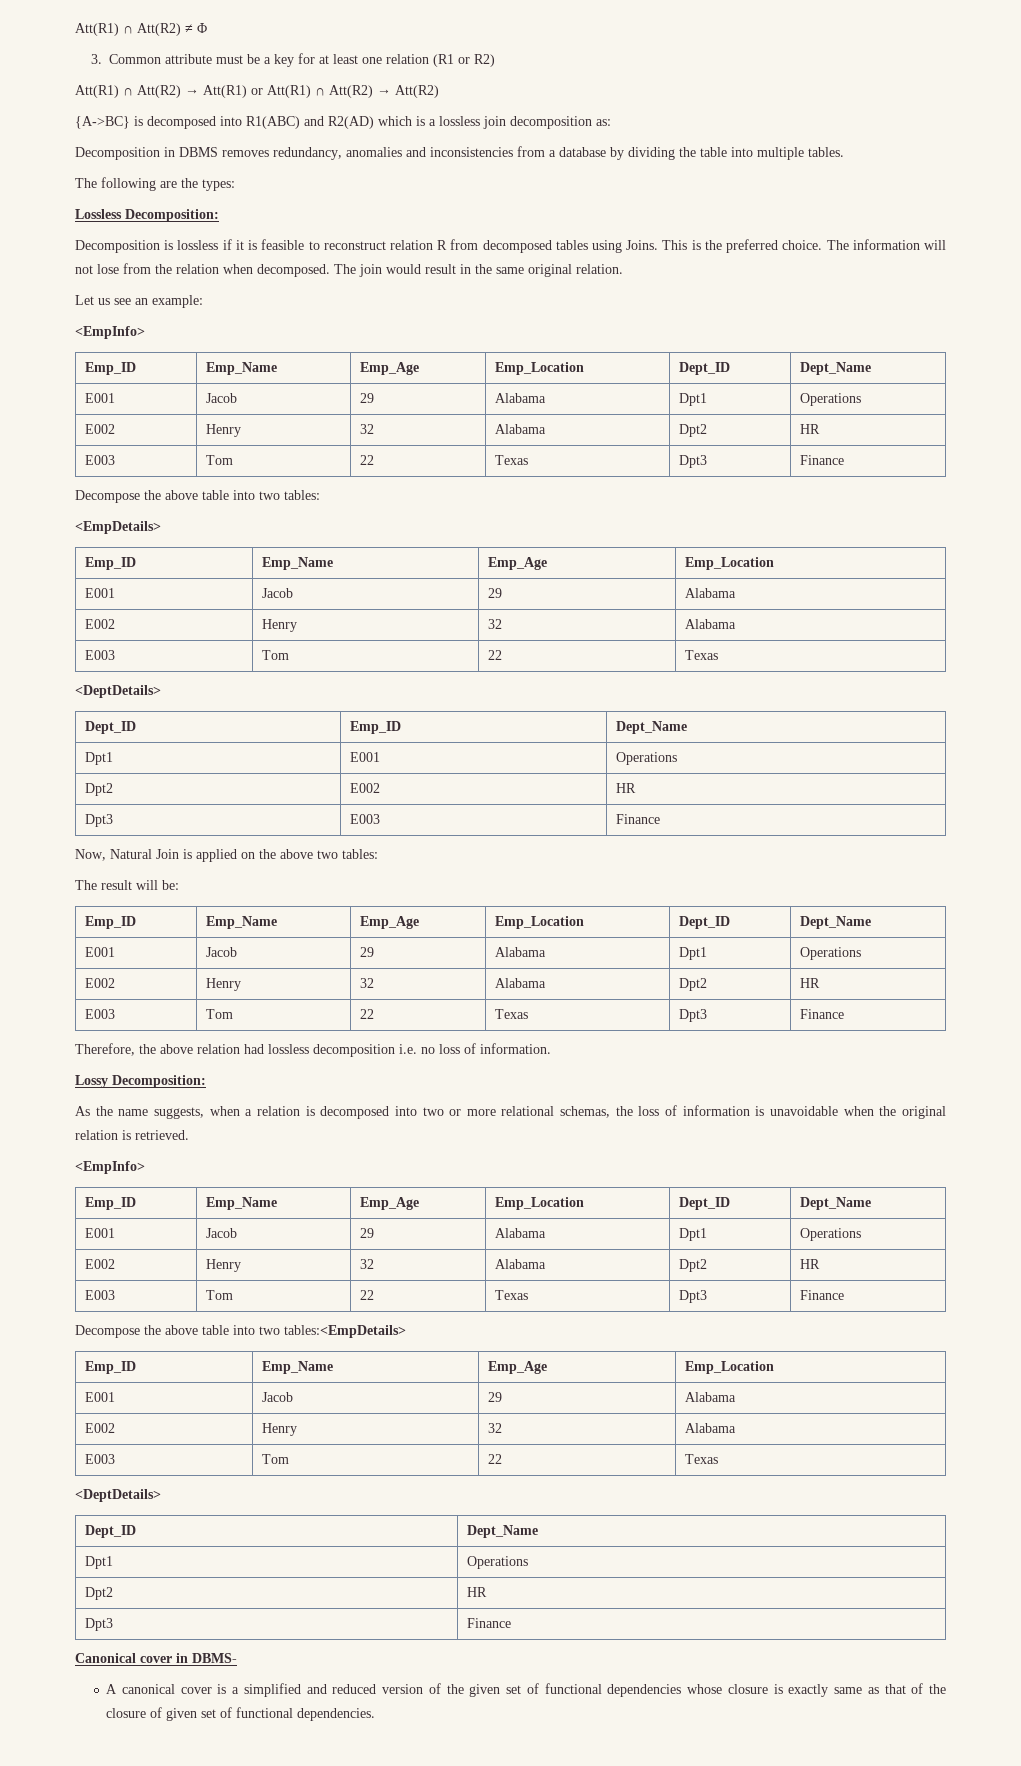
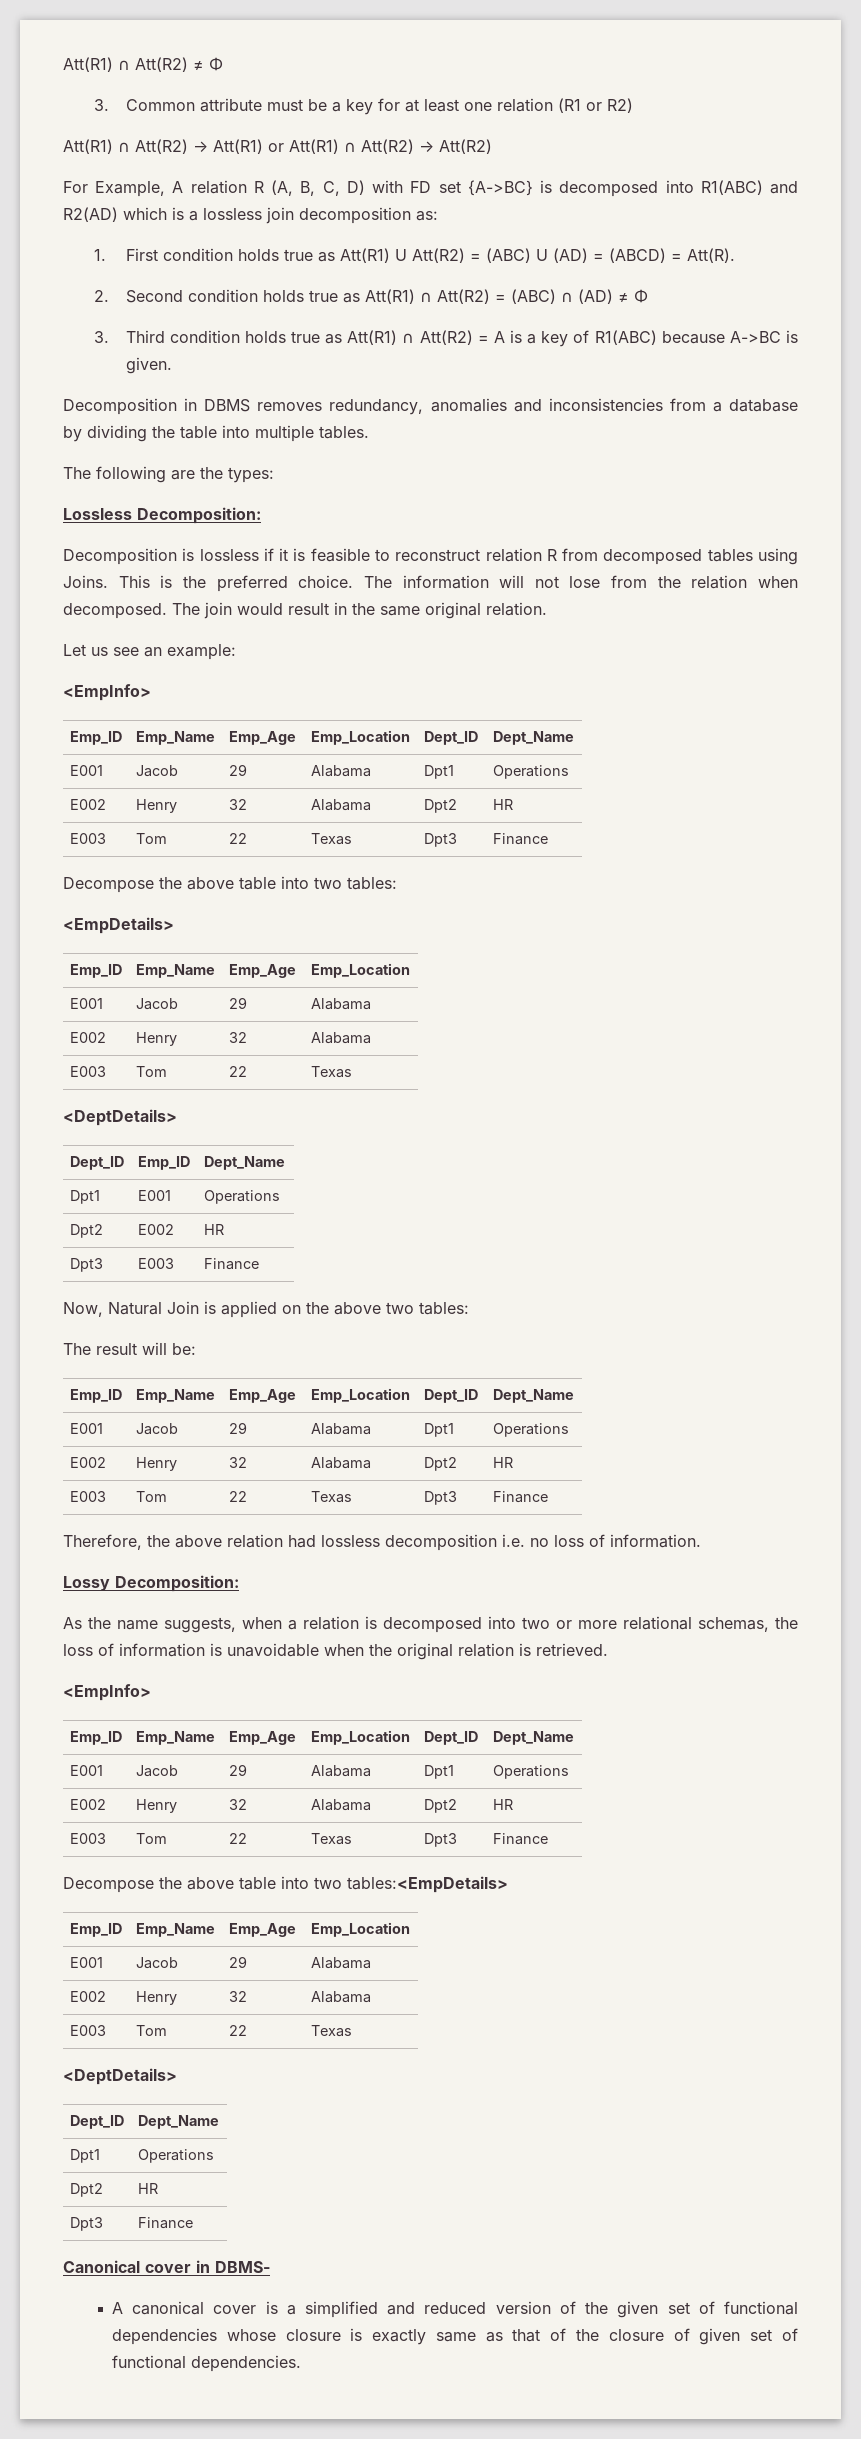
(439, 91) none -> [63,180,461,197] For Example, A relation R (A, B, C, D) with FD set
(611, 122) none -> [94,248,735,263] [94,289,648,304] [94,330,798,347] [125,357,172,374] // 1. First condition holds true as Att(R1) U Att(R2) = (ABC) U (AD) = (ABCD) = Att(R). // 2. Second condition holds true as Att(R1) ∩ Att(R2) = (ABC) ∩ (AD) ≠ Φ // 3. Third condition holds true as Att(R1) ∩ Att(R2) = A is a key of R1(ABC) because A->BC is given.

